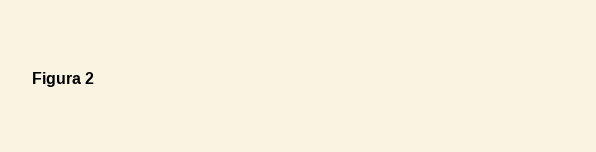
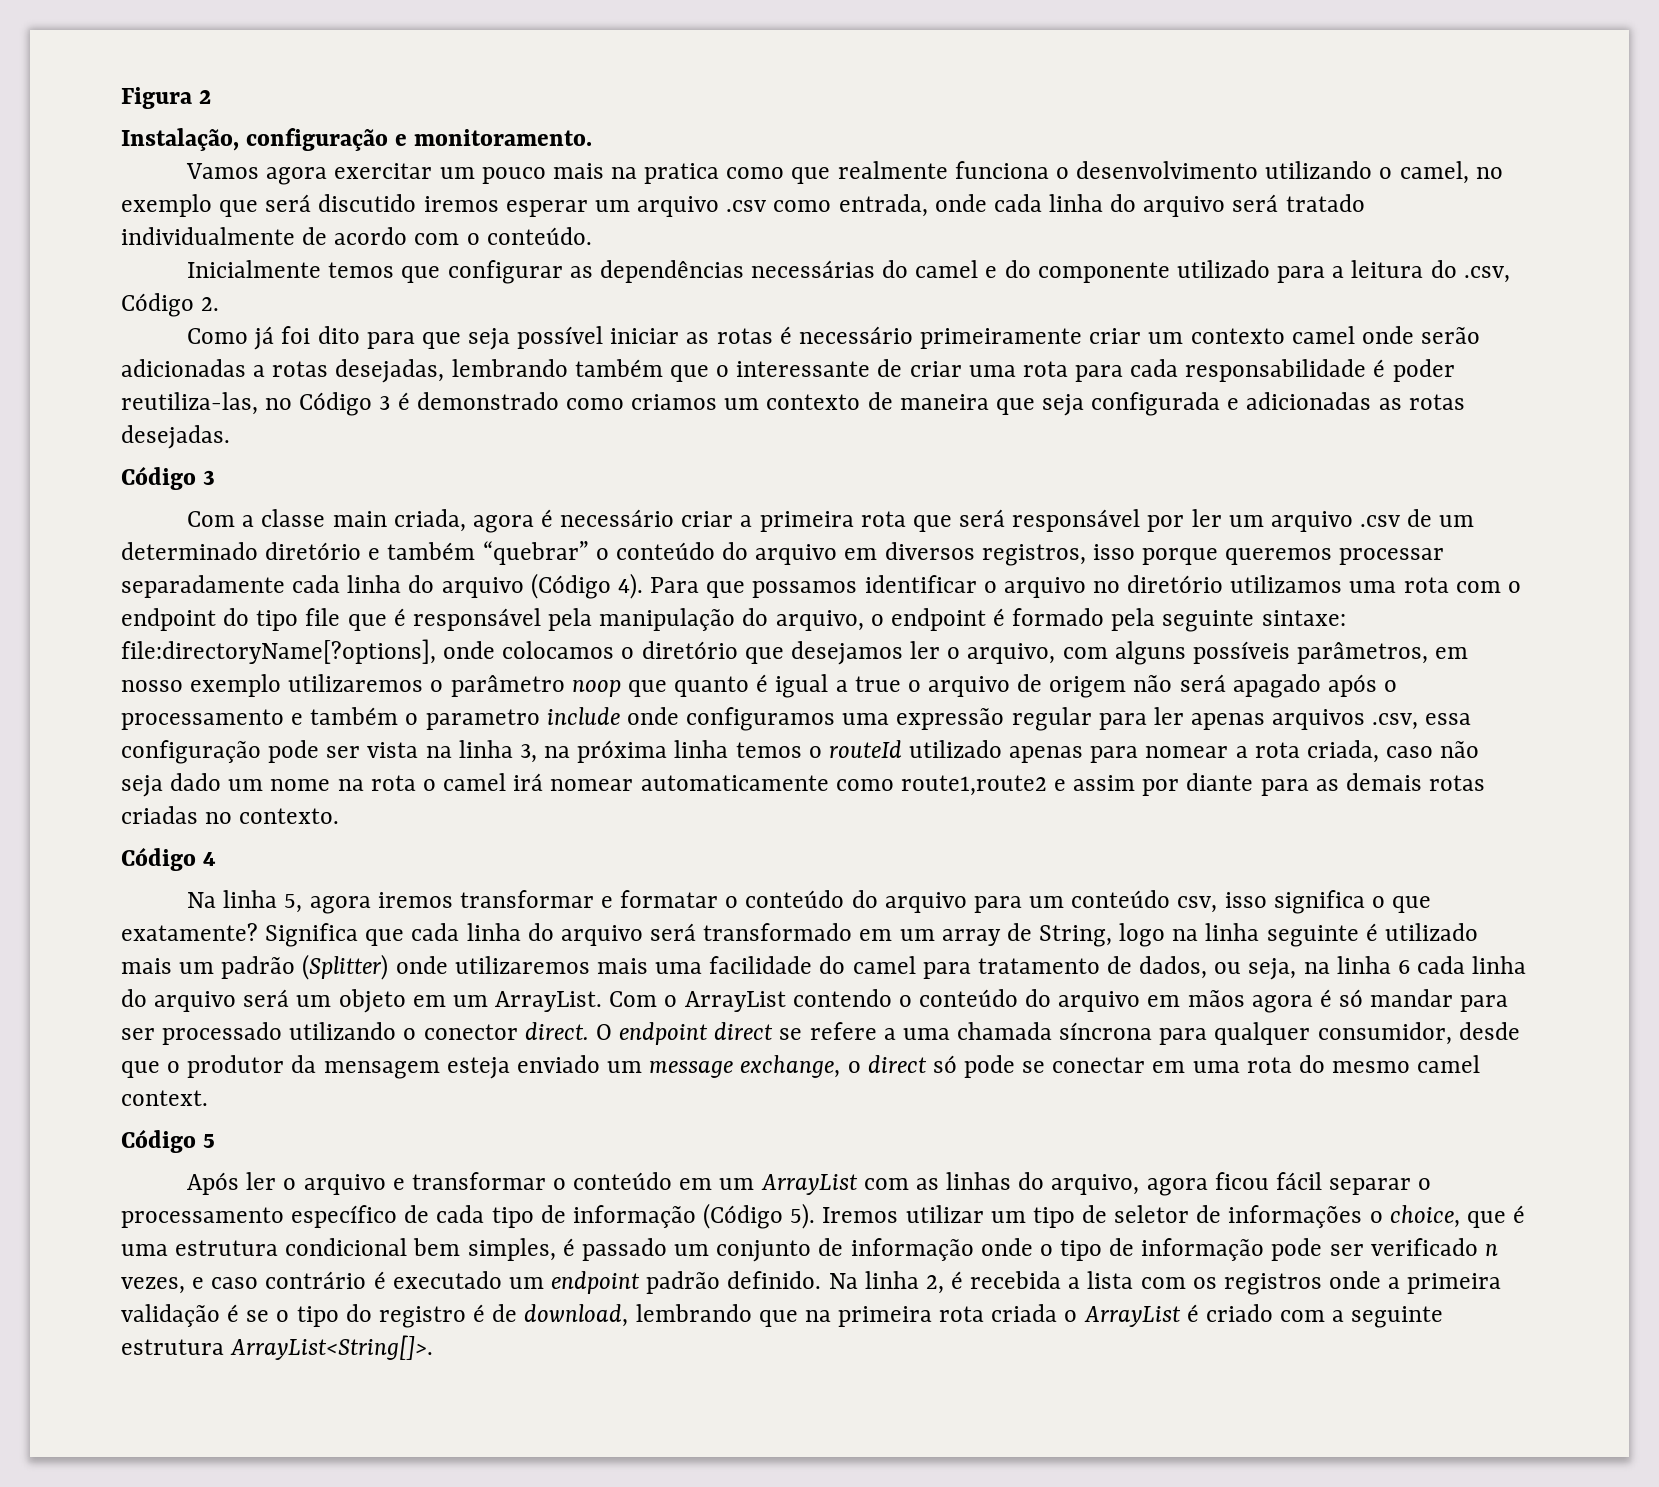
(95, 78) none -> [121,128,593,151] [186,161,1503,185] [121,194,1365,217] [121,227,592,245] [187,260,1510,284] [121,293,220,317] [187,326,1481,350] [121,359,1455,383] [121,392,1465,416] [121,425,230,449] [121,466,216,490] [187,509,1475,533] [121,541,1445,566] [121,573,1521,599] [121,608,1346,632] [121,639,1469,665] [121,674,1398,698] [121,707,1472,731] [121,740,1480,764] [121,773,1486,797] [121,806,340,824] [121,847,217,871] [187,890,1432,914] [121,923,1478,947] [121,954,1527,980] [121,989,1509,1013] [121,1022,1520,1045] [121,1055,1481,1079] [121,1090,208,1106] [121,1129,216,1153] [187,1172,1432,1196] [121,1203,1526,1229] [121,1238,1498,1262] [121,1271,1502,1295] [121,1304,1444,1328] [121,1335,434,1360] // Instalação, configuração e monitoramento. // Vamos agora exercitar um pouco mais na pratica como que realmente funciona o desenvolvimento utilizando o camel, no exemplo que será discutido iremos esperar um arquivo .csv como entrada, onde cada linha do arquivo será tratado individualmente de acordo com o conteúdo. // Inicialmente temos que configurar as dependências necessárias do camel e do componente utilizado para a leitura do .csv, Código 2. // Como já foi dito para que seja possível iniciar as rotas é necessário primeiramente criar um contexto camel onde serão adicionadas a rotas desejadas, lembrando também que o interessante de criar uma rota para cada responsabilidade é poder reutiliza-las, no Código 3 é demonstrado como criamos um contexto de maneira que seja configurada e adicionadas as rotas desejadas. // Código 3 // Com a classe main criada, agora é necessário criar a primeira rota que será responsável por ler um arquivo .csv de um determinado diretório e também “quebrar” o conteúdo do arquivo em diversos registros, isso porque queremos processar separadamente cada linha do arquivo (Código 4). Para que possamos identificar o arquivo no diretório utilizamos uma rota com o endpoint do tipo file que é responsável pela manipulação do arquivo, o endpoint é formado pela seguinte sintaxe: file:directoryName[?options], onde colocamos o diretório que desejamos ler o arquivo, com alguns possíveis parâmetros, em nosso exemplo utilizaremos o parâmetro noop que quanto é igual a true o arquivo de origem não será apagado após o processamento e também o parametro include onde configuramos uma expressão regular para ler apenas arquivos .csv, essa configuração pode ser vista na linha 3, na próxima linha temos o routeId utilizado apenas para nomear a rota criada, caso não seja dado um nome na rota o camel irá nomear automaticamente como route1,route2 e assim por diante para as demais rotas criadas no contexto. // Código 4 // Na linha 5, agora iremos transformar e formatar o conteúdo do arquivo para um conteúdo csv, isso significa o que exatamente? Significa que cada linha do arquivo será transformado em um array de String, logo na linha seguinte é utilizado mais um padrão (Splitter) onde utilizaremos mais uma facilidade do camel para tratamento de dados, ou seja, na linha 6 cada linha do arquivo será um objeto em um ArrayList. Com o ArrayList contendo o conteúdo do arquivo em mãos agora é só mandar para ser processado utilizando o conector direct. O endpoint direct se refere a uma chamada síncrona para qualquer consumidor, desde que o produtor da mensagem esteja enviado um message exchange, o direct só pode se conectar em uma rota do mesmo camel context. // Código 5 // Após ler o arquivo e transformar o conteúdo em um ArrayList com as linhas do arquivo, agora ficou fácil separar o processamento específico de cada tipo de informação (Código 5). Iremos utilizar um tipo de seletor de informações o choice, que é uma estrutura condicional bem simples, é passado um conjunto de informação onde o tipo de informação pode ser verificado n vezes, e caso contrário é executado um endpoint padrão definido. Na linha 2, é recebida a lista com os registros onde a primeira validação é se o tipo do registro é de download, lembrando que na primeira rota criada o ArrayList é criado com a seguinte estrutura ArrayList<String[]>.

